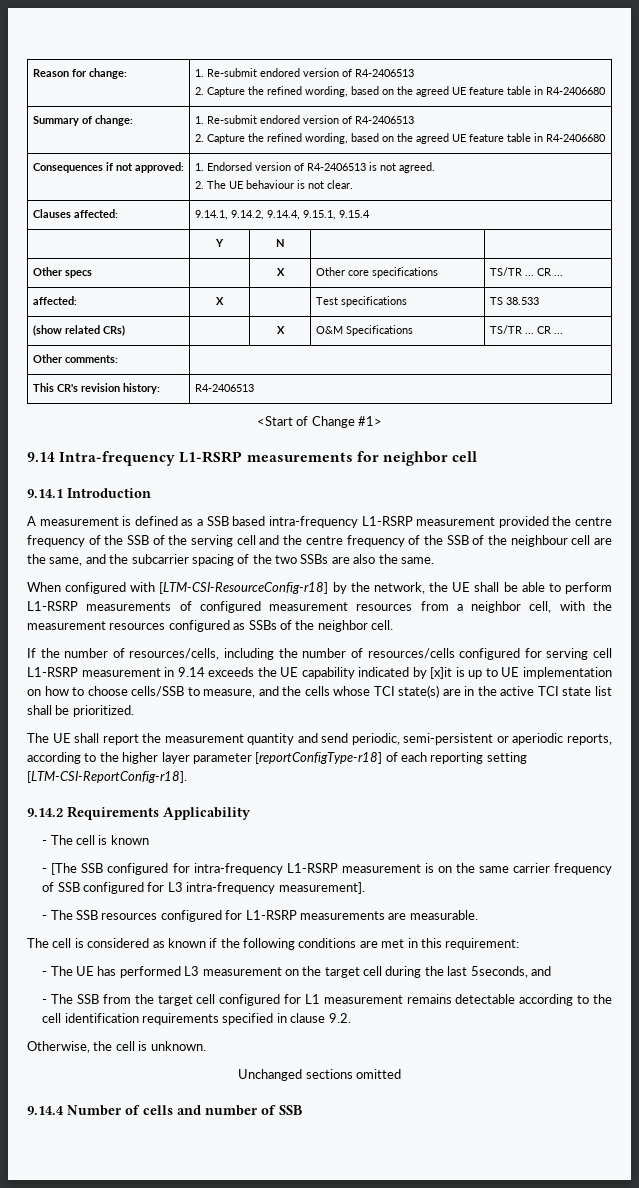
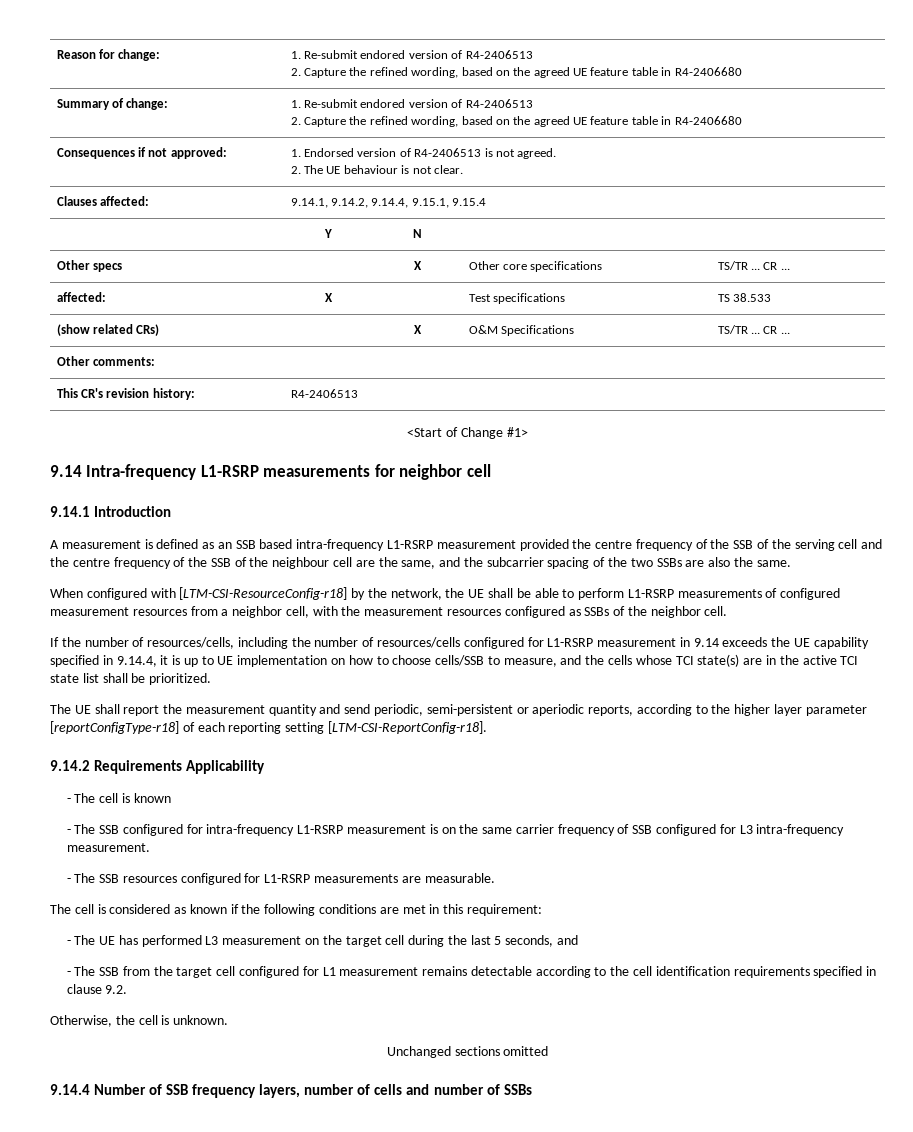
[197,519,204,526] a -> [217,542,232,549] an
[546,648,613,660] serving cell -> (544, 642) none
[358,667,453,679] indicated by [x]it -> [50,655,169,667] specified in 9.14.4, it
[51,863,78,875] [The -> [74,824,96,834] The
[278,882,365,894] measurement]. -> [66,843,150,852] measurement.
[470,966,528,978] 5seconds, -> [494,935,554,947] 5 seconds,
(140, 1110) none -> [166,1084,371,1098] SSB frequency layers, number of
[279,1105,302,1115] SSB -> [503,1084,532,1095] SSBs

